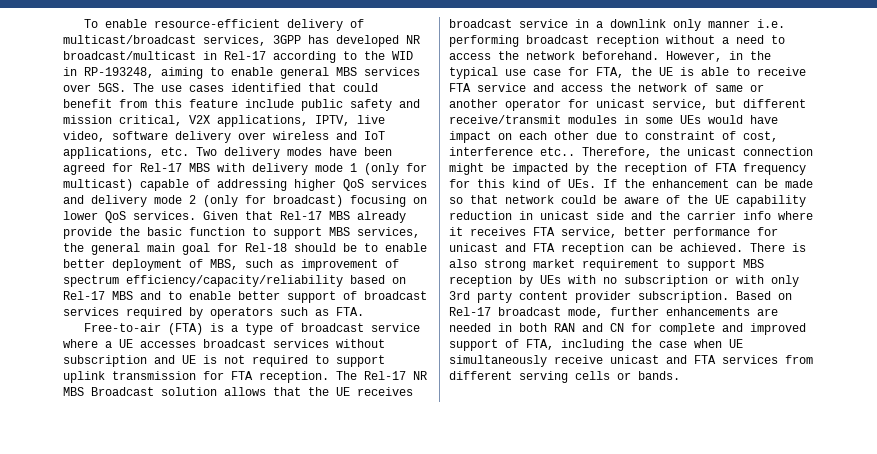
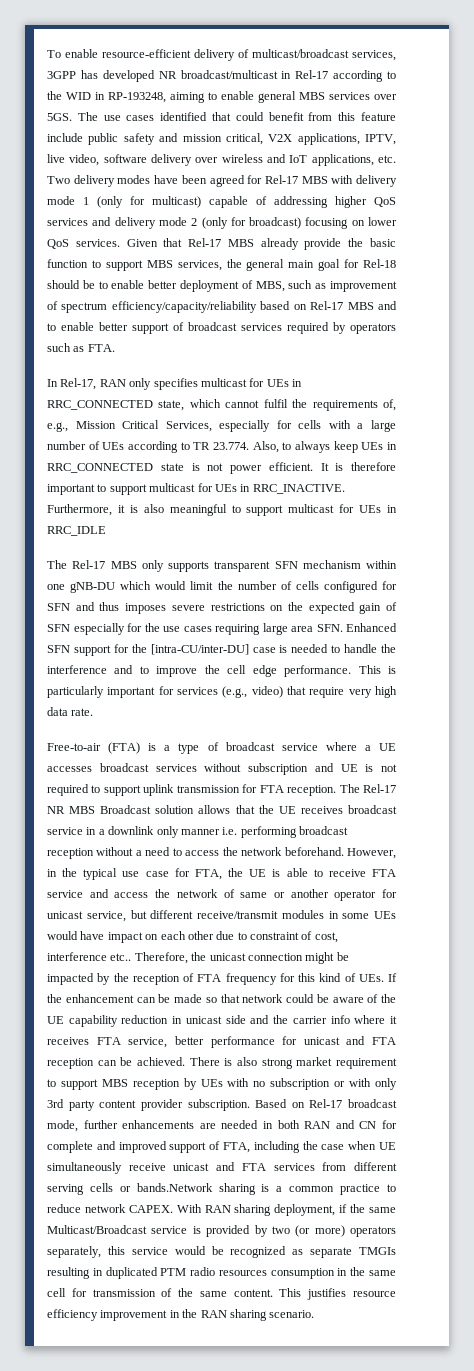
(364, 311) none -> [47,378,302,390] [47,399,396,411] [47,420,396,432] [47,441,397,453] [47,462,396,474] [47,483,345,495] [47,504,397,516] [47,526,106,536] [47,560,397,572] [47,581,397,593] [47,602,397,614] [47,623,397,635] [47,644,396,656] [47,665,397,677] [47,686,397,698] [47,707,94,716] // In Rel-17, RAN only specifies multicast for UEs in RRC_CONNECTED state, which cannot fulfil the requirements of, e.g., Mission Critical Services, especially for cells with a large number of UEs according to TR 23.774. Also, to always keep UEs in RRC_CONNECTED state is not power efficient. It is therefore important to support multicast for UEs in RRC_INACTIVE. Furthermore, it is also meaningful to support multicast for UEs in RRC_IDLE // The Rel-17 MBS only supports transparent SFN mechanism within one gNB-DU which would limit the number of cells configured for SFN and thus imposes severe restrictions on the expected gain of SFN especially for the use cases requiring large area SFN. Enhanced SFN support for the [intra-CU/inter-DU] case is needed to handle the interference and to improve the cell edge performance. This is particularly important for services (e.g., video) that require very high data rate.
[638,371,680,380] bands. -> [136,1183,396,1195] [47,1204,397,1216] [47,1225,396,1237] [47,1246,396,1258] [47,1267,396,1279] [47,1288,396,1300] [47,1309,315,1321] bands.Network sharing is a common practice to reduce network CAPEX. With RAN sharing deployment, if the same Multicast/Broadcast service is provided by two (or more) operators separately, this service would be recognized as separate TMGIs resulting in duplicated PTM radio resources consumption in the same cell for transmission of the same content. This justifies resource efficiency improvement in the RAN sharing scenario.

